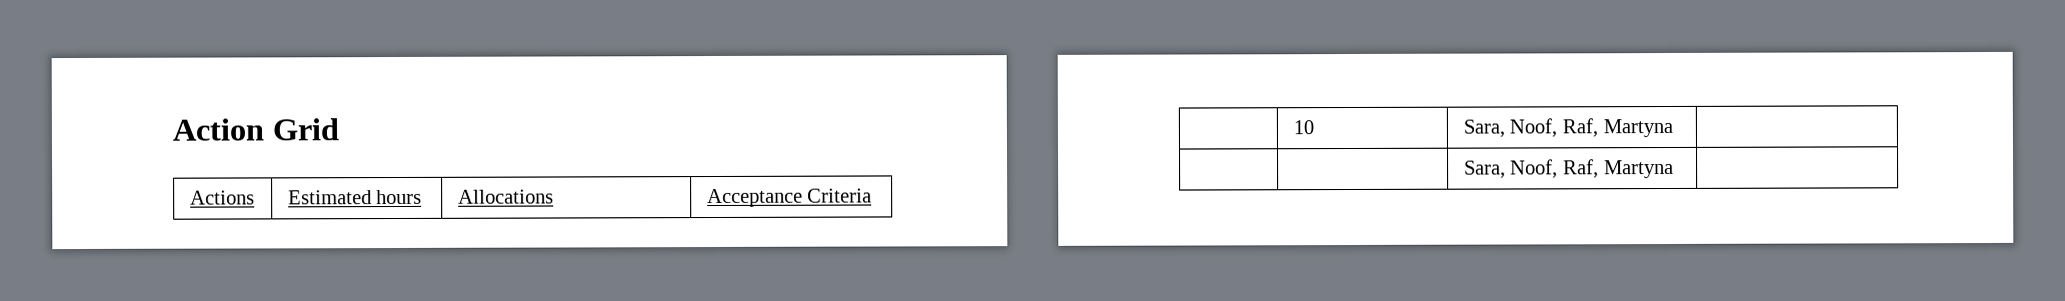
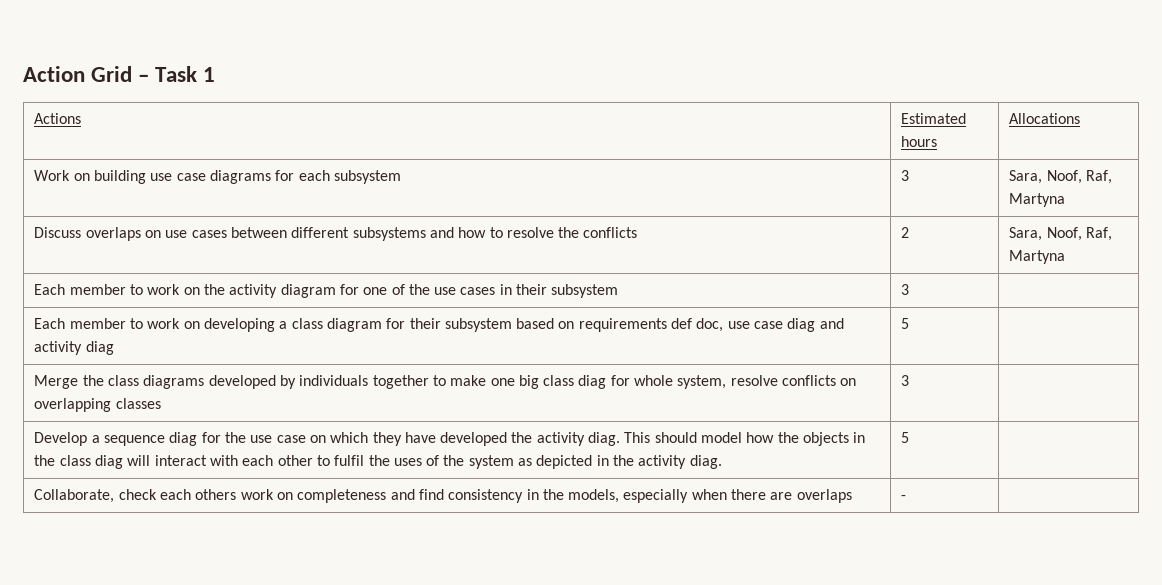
(339, 129) none -> [138,66,216,82] – Task 1
[706,188,873,208] [1292,120,1314,135] [1462,118,1673,138] [1463,159,1674,179] | Acceptance Criteria // | 10 | Sara, Noof, Raf, Martyna | // | | Sara, Noof, Raf, Martyna -> [34,170,401,184] [901,170,910,181] [1009,170,1112,184] [1009,193,1066,207] [34,227,638,241] [901,227,910,238] [1009,227,1112,241] [1009,250,1066,264] [34,284,619,298] [901,284,910,295] [34,318,844,332] [34,341,114,355] [901,318,910,329] [34,375,857,389] [34,398,161,412] [901,375,910,386] [34,432,866,446] [34,455,722,469] [901,432,910,443] [34,489,852,503] [901,495,907,500] // Work on building use case diagrams for each subsystem | 3 | Sara, Noof, Raf, Martyna // Discuss overlaps on use cases between different subsystems and how to resolve the conflicts | 2 | Sara, Noof, Raf, Martyna // Each member to work on the activity diagram for one of the use cases in their subsystem | 3 | // Each member to work on developing a class diagram for their subsystem based on requirements def doc, use case diag and activity diag | 5 | // Merge the class diagrams developed by individuals together to make one big class diag for whole system, resolve conflicts on overlapping classes | 3 | // Develop a sequence diag for the use case on which they have developed the activity diag. This should model how the objects in the class diag will interact with each other to fulfil the uses of the system as depicted in the activity diag. | 5 | // Collaborate, check each others work on completeness and find consistency in the models, especially when there are overlaps | -

